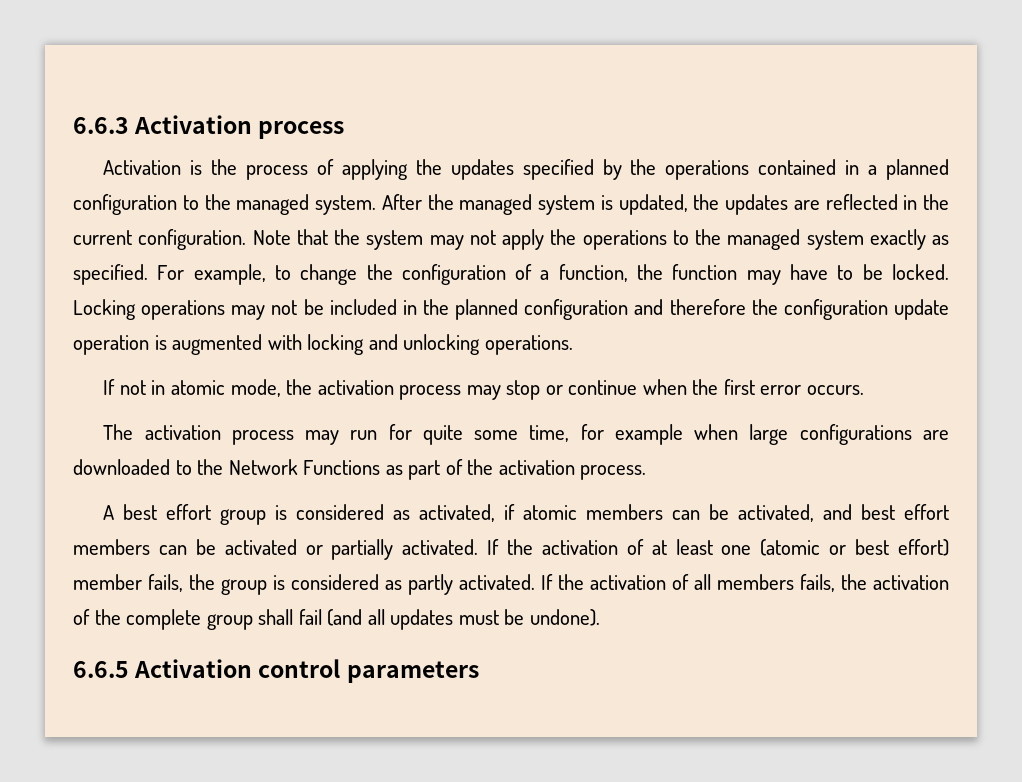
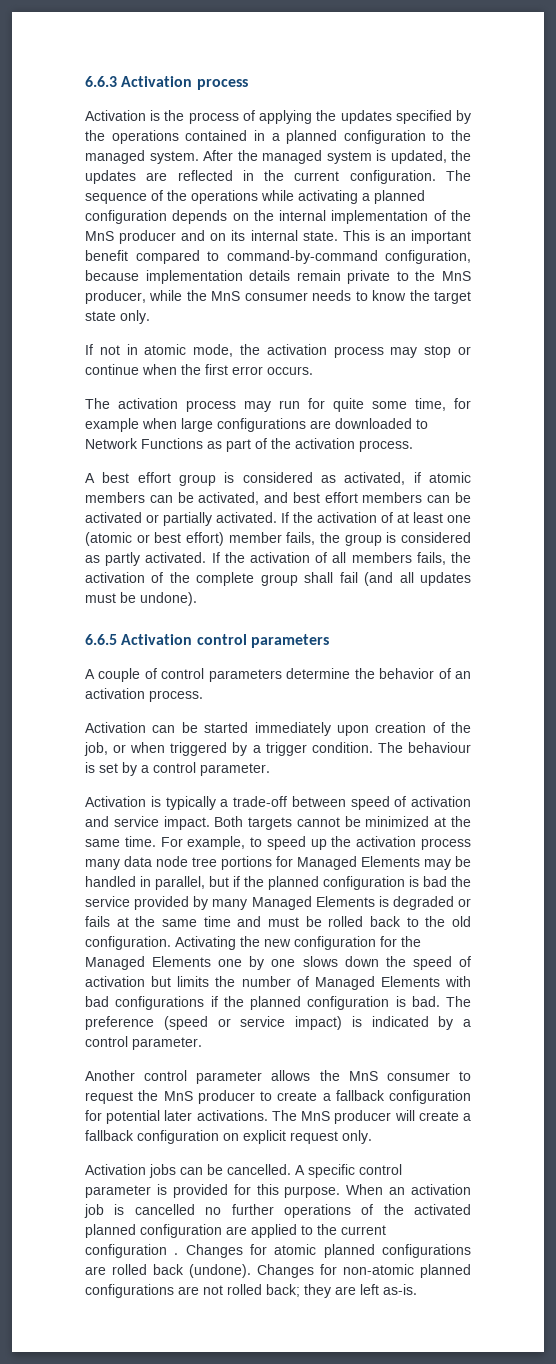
[252,229,949,250] [73,264,949,285] [73,299,949,320] [73,334,573,355] Note that the system may not apply the operations to the managed system exactly as specified. For example, to change the configuration of a function, the function may have to be locked. Locking operations may not be included in the planned configuration and therefore the configuration update operation is augmented with locking and unlocking operations. -> [445,170,471,181] [85,190,425,204] [85,210,471,224] [85,230,472,244] [85,250,471,264] [85,270,471,284] [85,290,472,304] [85,310,150,324] The sequence of the operations while activating a planned configuration depends on the internal implementation of the MnS producer and on its internal state. This is an important benefit compared to command-by-command configuration, because implementation details remain private to the MnS producer, while the MnS consumer needs to know the target state only.
[197,459,224,475] the -> (428, 424) none
(479, 672) none -> [85,668,472,682] [85,688,203,702] [85,722,471,736] [84,742,471,756] [85,762,270,776] [85,796,471,810] [85,816,471,830] [85,836,471,850] [85,856,471,870] [85,876,471,890] [85,896,471,910] [85,916,472,927] [85,936,421,950] [85,956,471,970] [85,976,471,990] [85,996,471,1010] [85,1016,471,1030] [85,1036,202,1050] [85,1070,472,1084] [85,1090,471,1104] [85,1110,472,1124] [85,1130,372,1144] [85,1164,402,1178] [85,1184,471,1198] [84,1204,471,1218] [85,1224,386,1238] [85,1244,471,1258] [85,1264,471,1278] [85,1284,417,1298] // A couple of control parameters determine the behavior of an activation process. // Activation can be started immediately upon creation of the job, or when triggered by a trigger condition. The behaviour is set by a control parameter. // Activation is typically a trade-off between speed of activation and service impact. Both targets cannot be minimized at the same time. For example, to speed up the activation process many data node tree portions for Managed Elements may be handled in parallel, but if the planned configuration is bad the service provided by many Managed Elements is degraded or fails at the same time and must be rolled back to the old configuration. Activating the new configuration for the Managed Elements one by one slows down the speed of activation but limits the number of Managed Elements with bad configurations if the planned configuration is bad. The preference (speed or service impact) is indicated by a control parameter. // Another control parameter allows the MnS consumer to request the MnS producer to create a fallback configuration for potential later activations. The MnS producer will create a fallback configuration on explicit request only. // Activation jobs can be cancelled. A specific control parameter is provided for this purpose. When an activation job is cancelled no further operations of the activated planned configuration are applied to the current configuration . Changes for atomic planned configurations are rolled back (undone). Changes for non-atomic planned configurations are not rolled back; they are left as-is.

